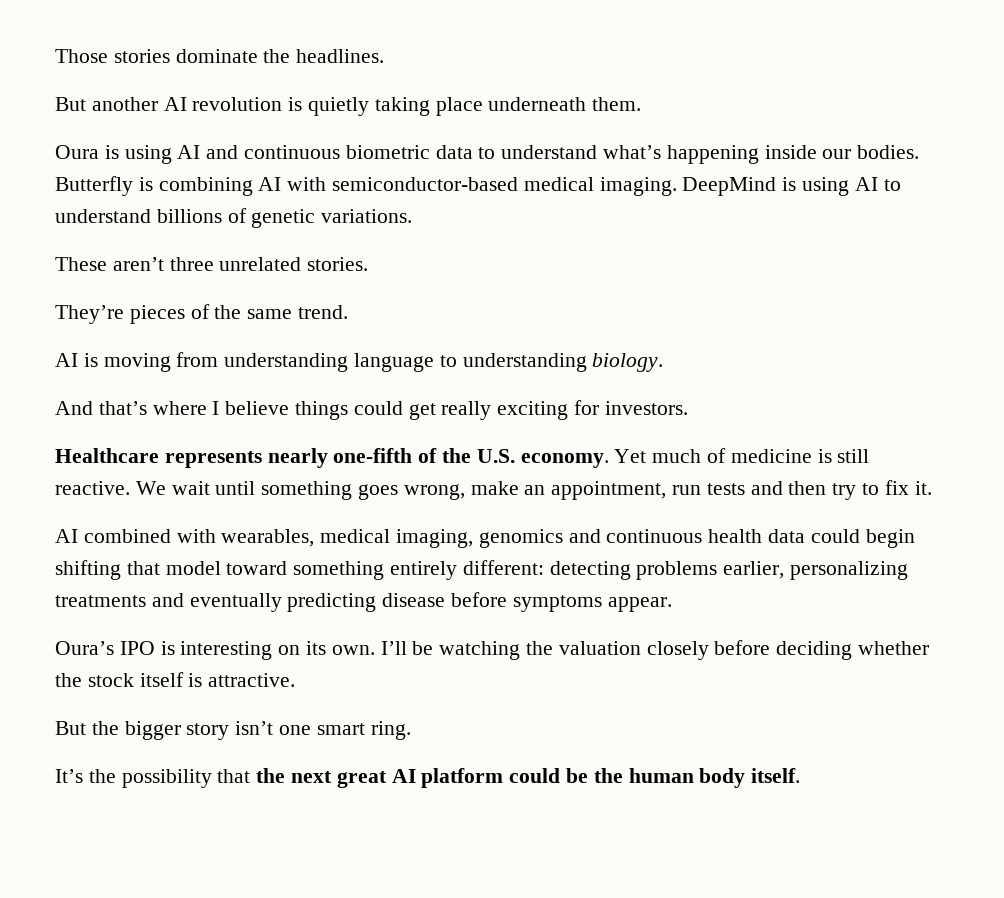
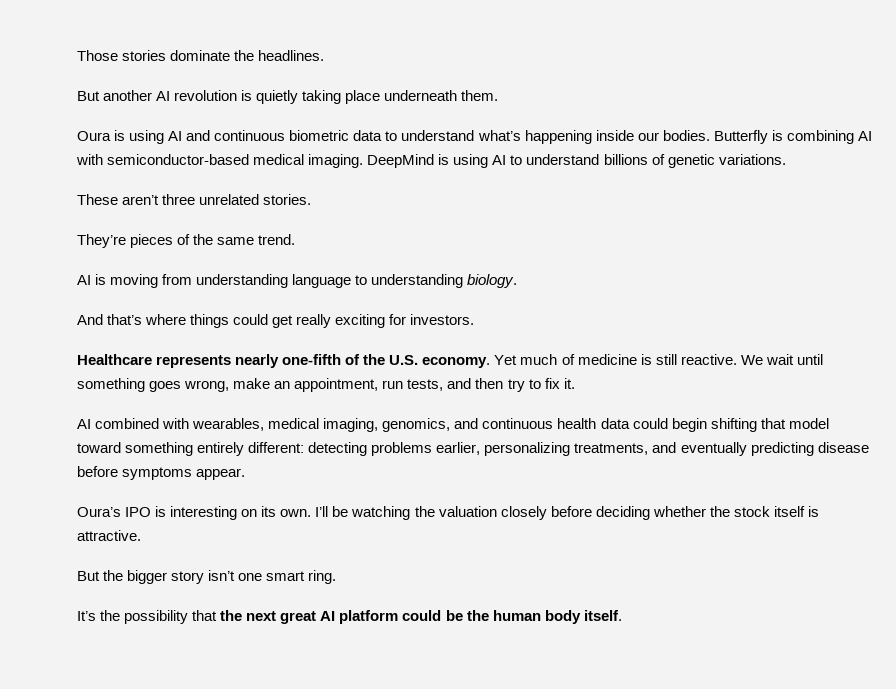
[212,401,290,415] I believe -> (187, 319) none
[706,483,745,495] tests -> [407,379,444,391] tests,
[478,529,563,548] genomics -> [382,418,451,432] genomics,
[55,595,146,607] treatments -> [574,443,649,455] treatments,

